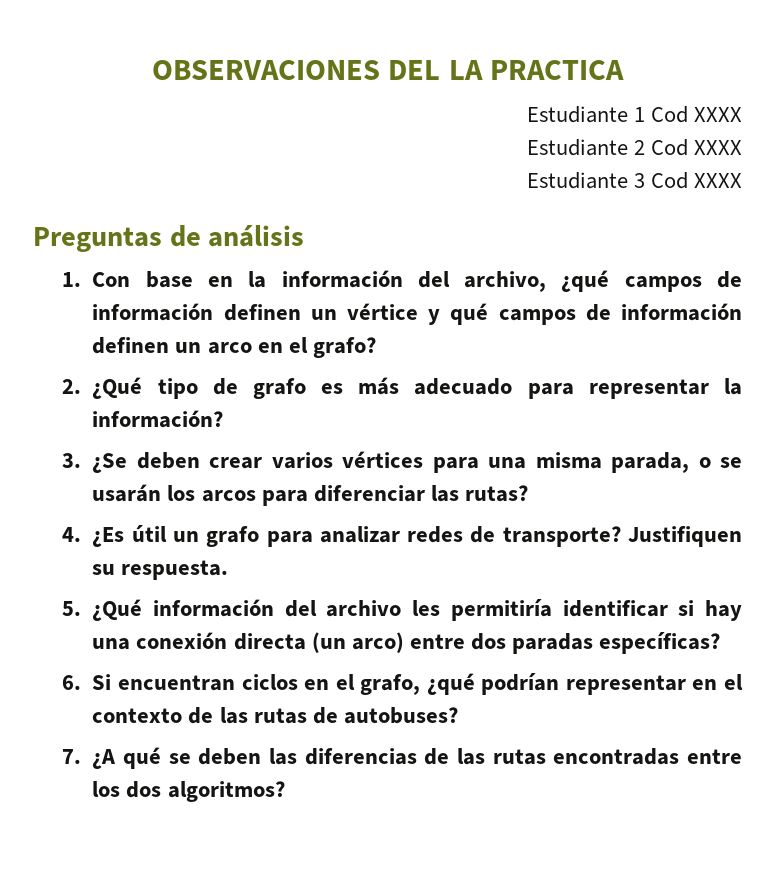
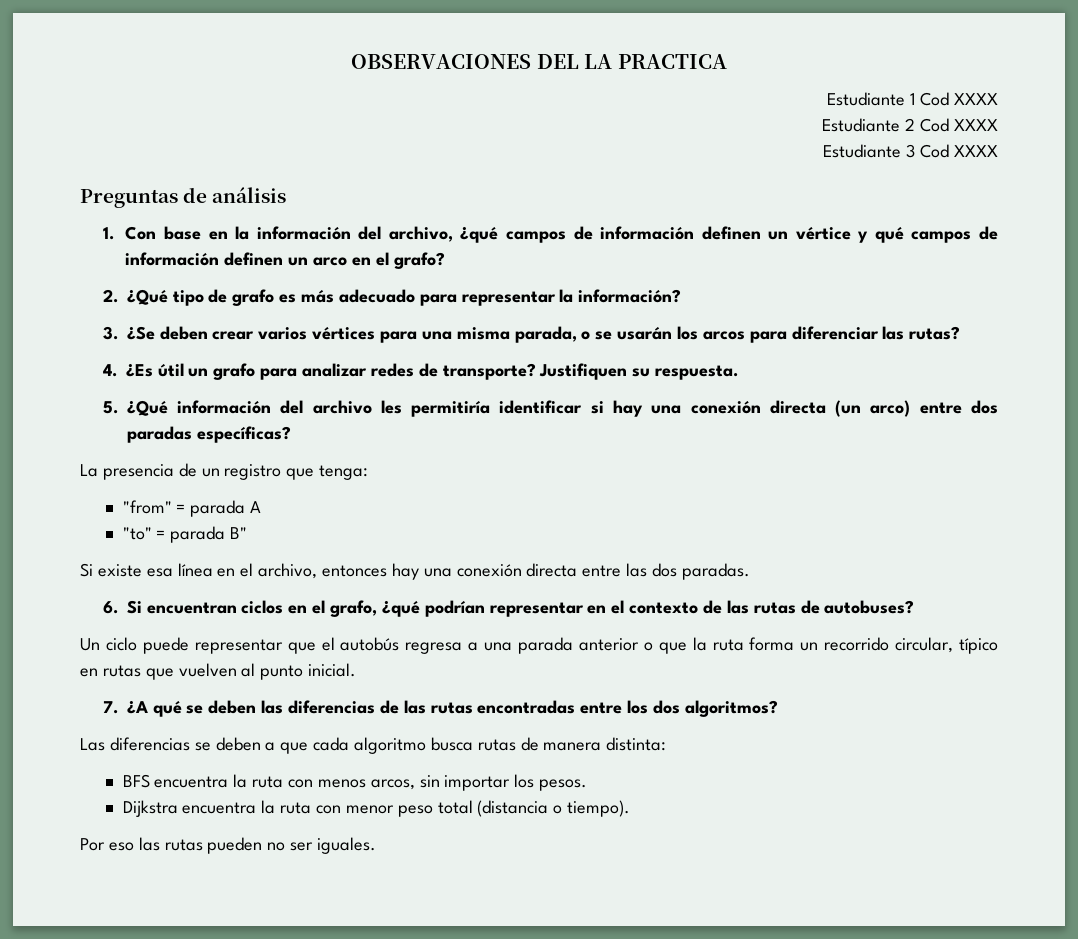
(720, 643) none -> [80,463,369,480] [122,500,262,517] [122,526,248,543] [80,563,750,580] // La presencia de un registro que tenga: // "from" = parada A // "to" = parada B" // Si existe esa línea en el archivo, entonces hay una conexión directa entre las dos paradas.
(458, 715) none -> [80,637,998,654] [80,663,357,680] // Un ciclo puede representar que el autobús regresa a una parada anterior o que la ruta forma un recorrido circular, típico en rutas que vuelven al punto inicial.
(285, 791) none -> [80,737,667,754] [122,774,588,791] [122,800,631,817] [80,837,377,854] // Las diferencias se deben a que cada algoritmo busca rutas de manera distinta: // BFS encuentra la ruta con menos arcos, sin importar los pesos. // Dijkstra encuentra la ruta con menor peso total (distancia o tiempo). // Por eso las rutas pueden no ser iguales.

